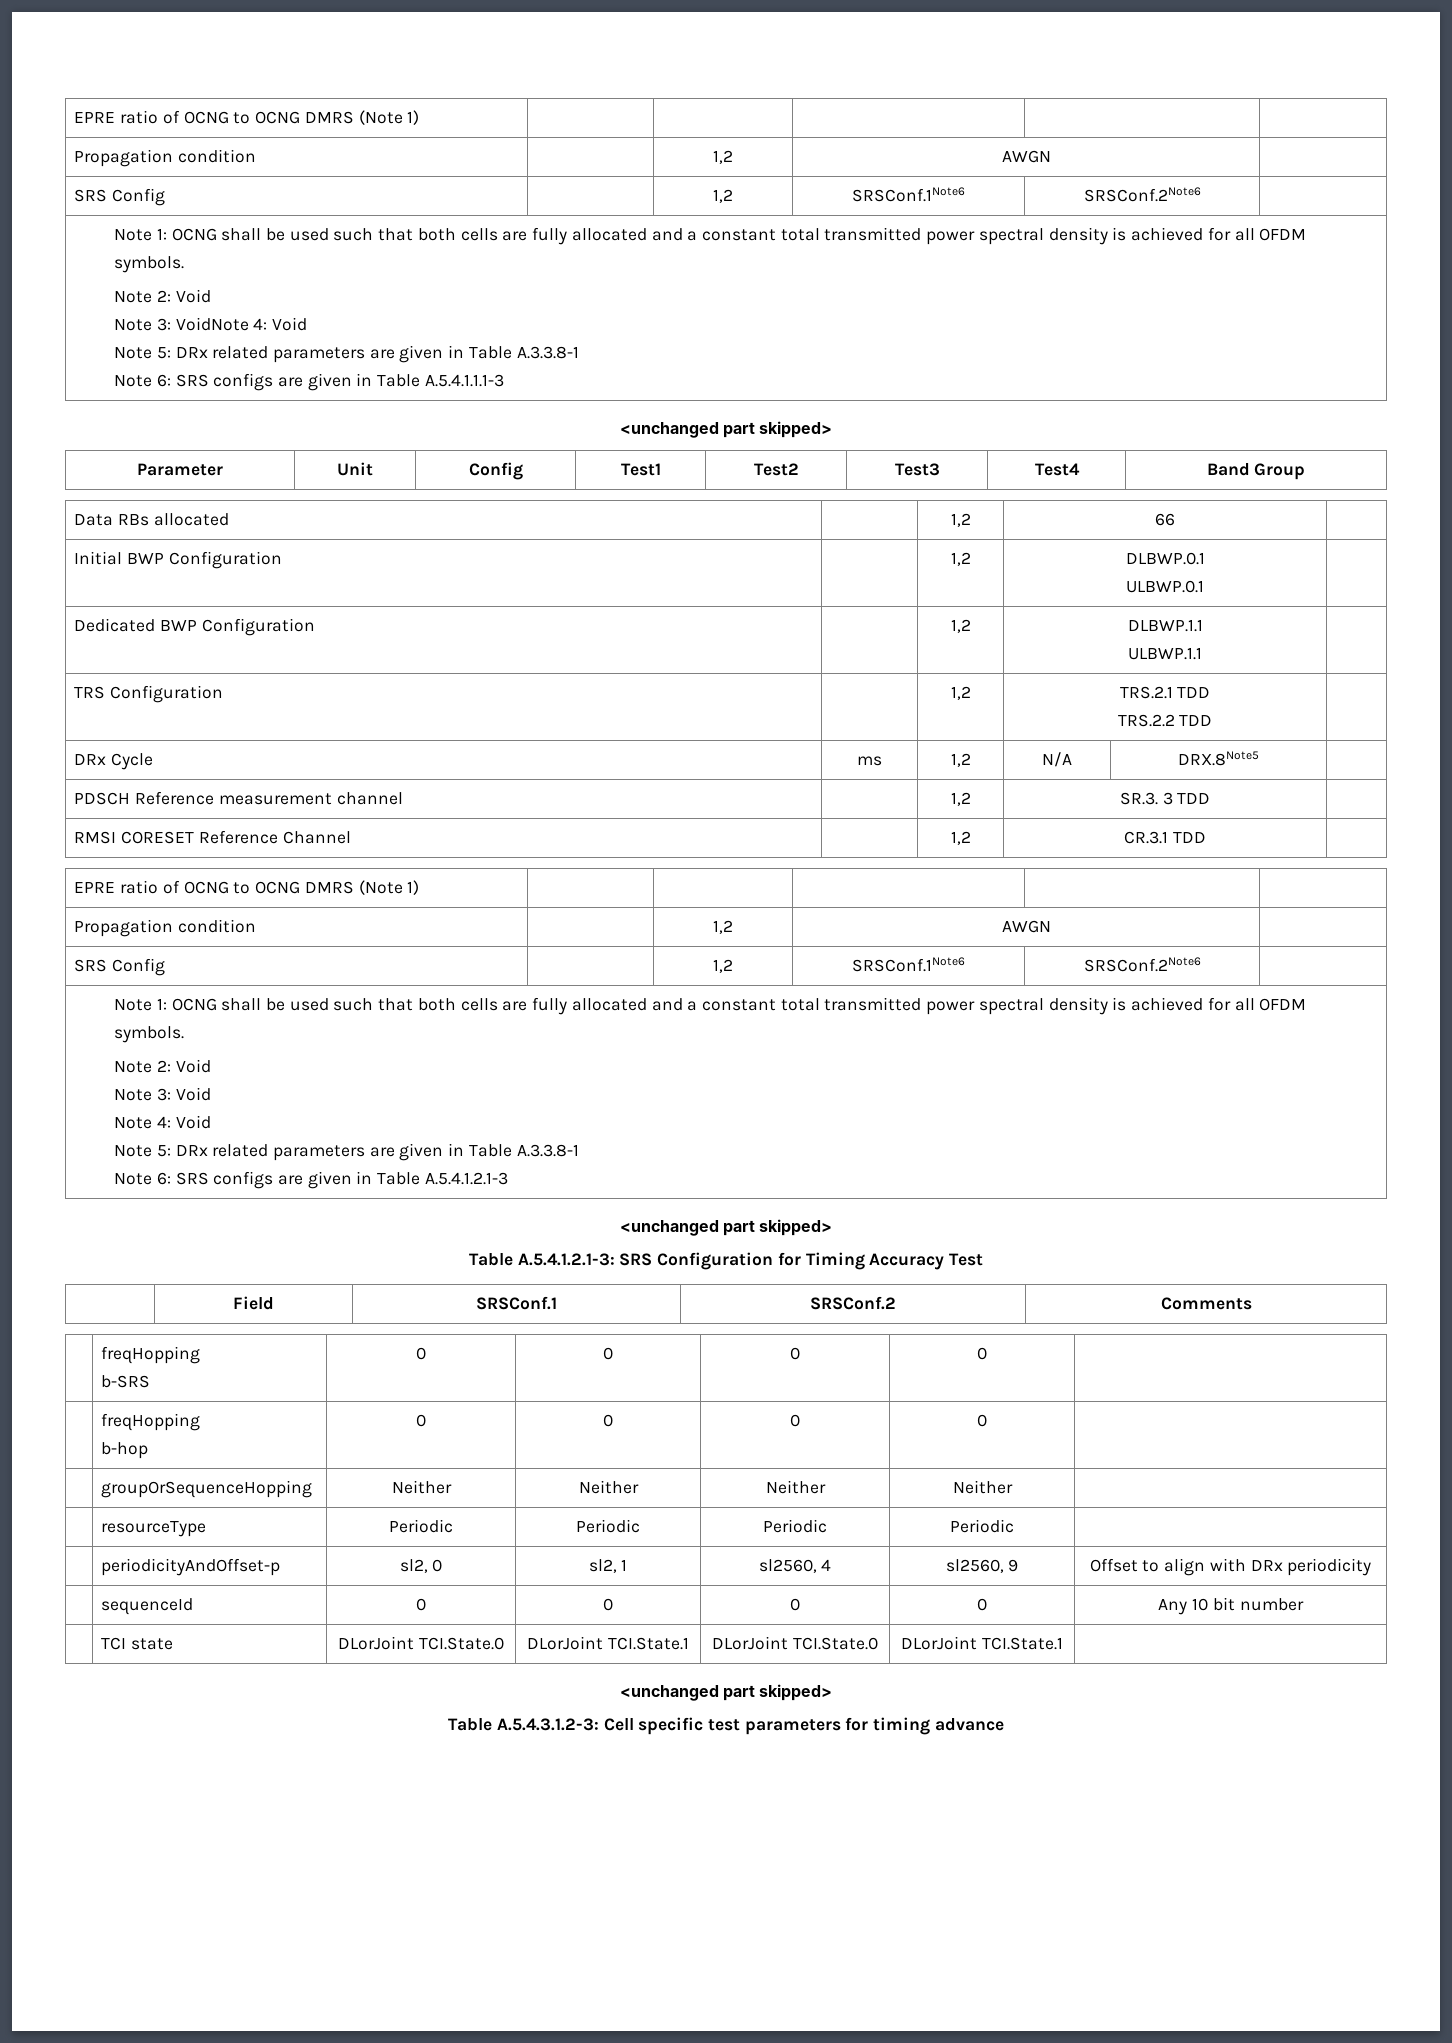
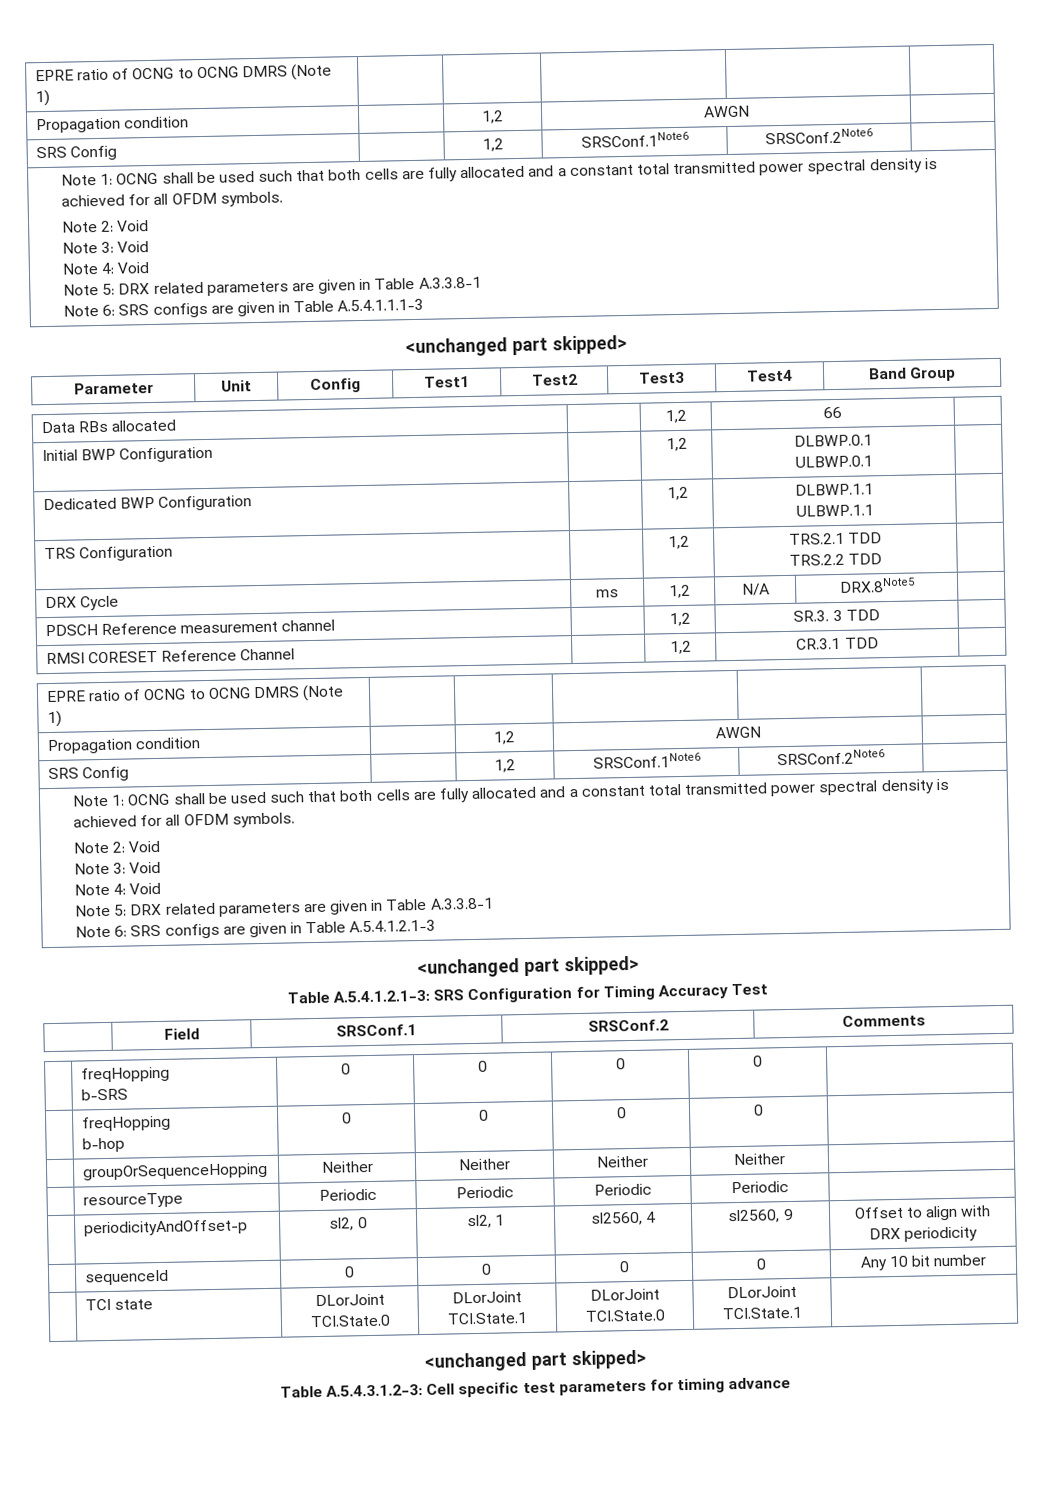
[175,317,308,331] [114,347,208,359] VoidNote 4: Void // Note 5: DRx -> [117,241,150,253] [61,262,151,275] [62,283,151,296] Void // Note 4: Void // Note 5: DRX
[74,754,107,765] DRx -> [44,596,77,609] DRX
[175,1145,208,1156] DRx -> [130,903,163,916] DRX
[1250,1560,1283,1571] DRx -> [868,1227,901,1240] DRX

